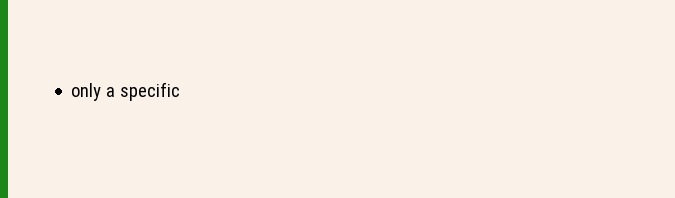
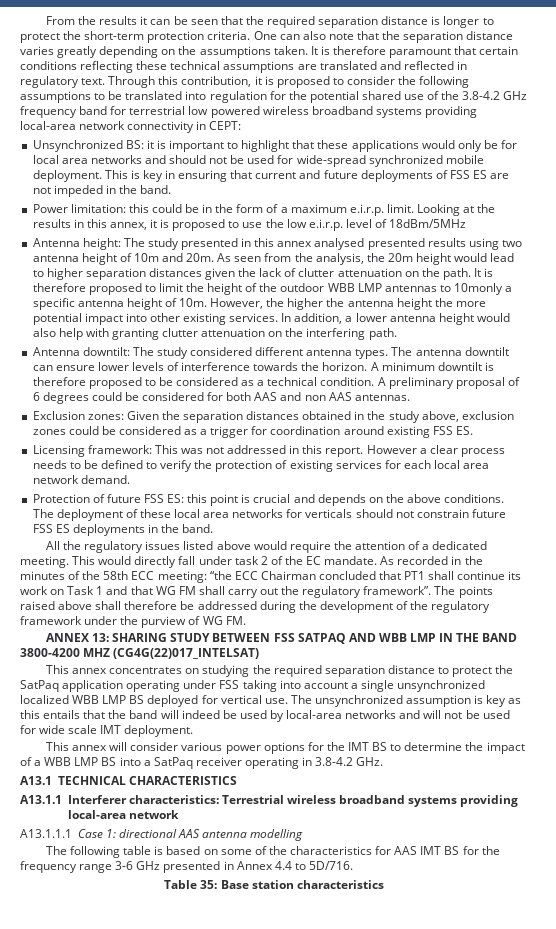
[71,82,181,101] only a specific -> [46,16,494,28] [20,31,514,43] [20,46,519,58] [20,61,467,73] [20,76,470,88] [20,91,528,103] [20,106,477,118] [20,121,242,133] [32,140,518,152] [32,155,484,167] [32,170,510,182] [32,185,172,197] [32,204,496,216] [32,219,467,231] [32,238,522,250] [32,253,515,265] [32,268,494,280] [32,283,513,295] [32,298,486,310] [32,313,510,325] [32,328,397,340] [32,347,509,359] [32,362,494,371] [32,377,520,389] [32,392,410,404] [32,411,514,423] [32,426,473,438] [32,445,505,457] [32,460,490,472] [32,475,130,484] [32,494,505,506] [32,509,506,521] [32,524,214,536] [46,541,488,553] [20,556,483,568] [20,571,522,583] [20,586,493,598] [20,601,491,613] [20,616,246,628] [46,633,518,644] [20,648,260,659] [46,665,514,677] [20,680,486,692] [20,695,522,707] [20,710,510,722] [20,725,194,737] [46,742,525,754] [20,757,384,769] [20,776,237,785] [20,795,519,807] [67,810,179,819] [20,829,304,841] [46,846,500,858] [20,861,353,873] [164,880,384,889] From the results it can be seen that the required separation distance is longer to protect the short-term protection criteria. One can also note that the separation distance varies greatly depending on the assumptions taken. It is therefore paramount that certain conditions reflecting these technical assumptions are translated and reflected in regulatory text. Through this contribution, it is proposed to consider the following assumptions to be translated into regulation for the potential shared use of the 3.8-4.2 GHz frequency band for terrestrial low powered wireless broadband systems providing local-area network connectivity in CEPT: // Unsynchronized BS: it is important to highlight that these applications would only be for local area networks and should not be used for wide-spread synchronized mobile deployment. This is key in ensuring that current and future deployments of FSS ES are not impeded in the band. // Power limitation: this could be in the form of a maximum e.i.r.p. limit. Looking at the results in this annex, it is proposed to use the low e.i.r.p. level of 18dBm/5MHz // Antenna height: The study presented in this annex analysed presented results using two antenna height of 10m and 20m. As seen from the analysis, the 20m height would lead to higher separation distances given the lack of clutter attenuation on the path. It is therefore proposed to limit the height of the outdoor WBB LMP antennas to 10monly a specific antenna height of 10m. However, the higher the antenna height the more potential impact into other existing services. In addition, a lower antenna height would also help with granting clutter attenuation on the interfering path. // Antenna downtilt: The study considered different antenna types. The antenna downtilt can ensure lower levels of interference towards the horizon. A minimum downtilt is therefore proposed to be considered as a technical condition. A preliminary proposal of 6 degrees could be considered for both AAS and non AAS antennas. // Exclusion zones: Given the separation distances obtained in the study above, exclusion zones could be considered as a trigger for coordination around existing FSS ES. // Licensing framework: This was not addressed in this report. However a clear process needs to be defined to verify the protection of existing services for each local area network demand. // Protection of future FSS ES: this point is crucial and depends on the above conditions. The deployment of these local area networks for verticals should not constrain future FSS ES deployments in the band. // All the regulatory issues listed above would require the attention of a dedicated meeting. This would directly fall under task 2 of the EC mandate. As recorded in the minutes of the 58th ECC meeting: “the ECC Chairman concluded that PT1 shall continue its work on Task 1 and that WG FM shall carry out the regulatory framework”. The points raised above shall therefore be addressed during the development of the regulatory framework under the purview of WG FM. // ANNEX 13: SHARING STUDY BETWEEN FSS SATPAQ AND WBB LMP IN THE BAND 3800-4200 MHZ (CG4G(22)017_INTELSAT) // This annex concentrates on studying the required separation distance to protect the SatPaq application operating under FSS taking into account a single unsynchronized localized WBB LMP BS deployed for vertical use. The unsynchronized assumption is key as this entails that the band will indeed be used by local-area networks and will not be used for wide scale IMT deployment. // This annex will consider various power options for the IMT BS to determine the impact of a WBB LMP BS into a SatPaq receiver operating in 3.8-4.2 GHz. // A13.1 TECHNICAL CHARACTERISTICS // A13.1.1 Interferer characteristics: Terrestrial wireless broadband systems providing local-area network // A13.1.1.1 Case 1: directional AAS antenna modelling // The following table is based on some of the characteristics for AAS IMT BS for the frequency range 3-6 GHz presented in Annex 4.4 to 5D/716. // Table 35: Base station characteristics

